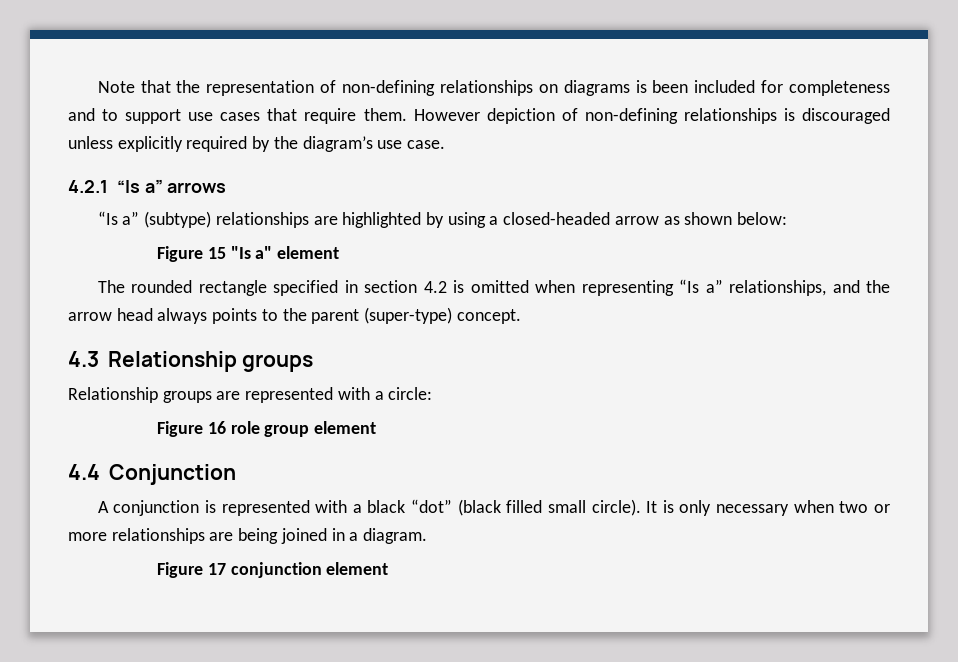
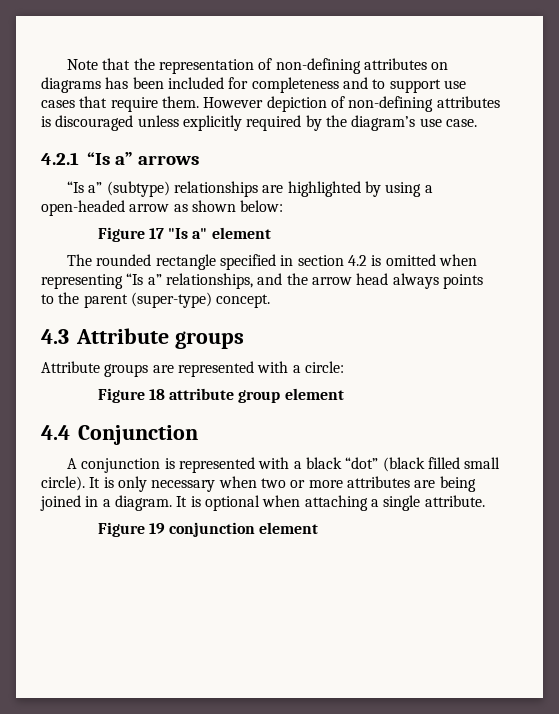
[439,80,533,96] relationships -> [364,58,428,70] attributes
[635,80,647,93] is -> [105,77,129,89] has
[683,108,777,124] relationships -> [436,96,500,108] attributes
[503,212,611,225] closed-headed -> [41,200,125,216] open-headed
[207,247,226,259] 15 -> [148,228,164,239] 17
[107,351,237,372] Relationship -> [76,328,169,344] Attribute
[68,387,158,403] Relationship -> [41,361,100,373] Attribute
[207,421,260,434] 16 role -> [148,388,235,400] 18 attribute
[111,528,205,544] relationships -> [346,476,410,488] attributes
[157,562,226,578] // Figure 17 -> [176,495,485,511] [97,522,165,537] It is optional when attaching a single attribute. // Figure 19

